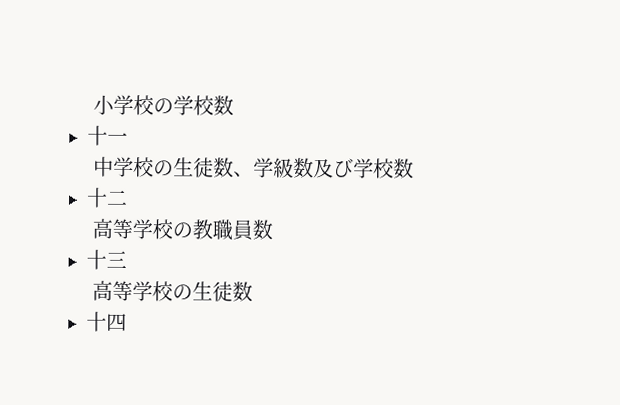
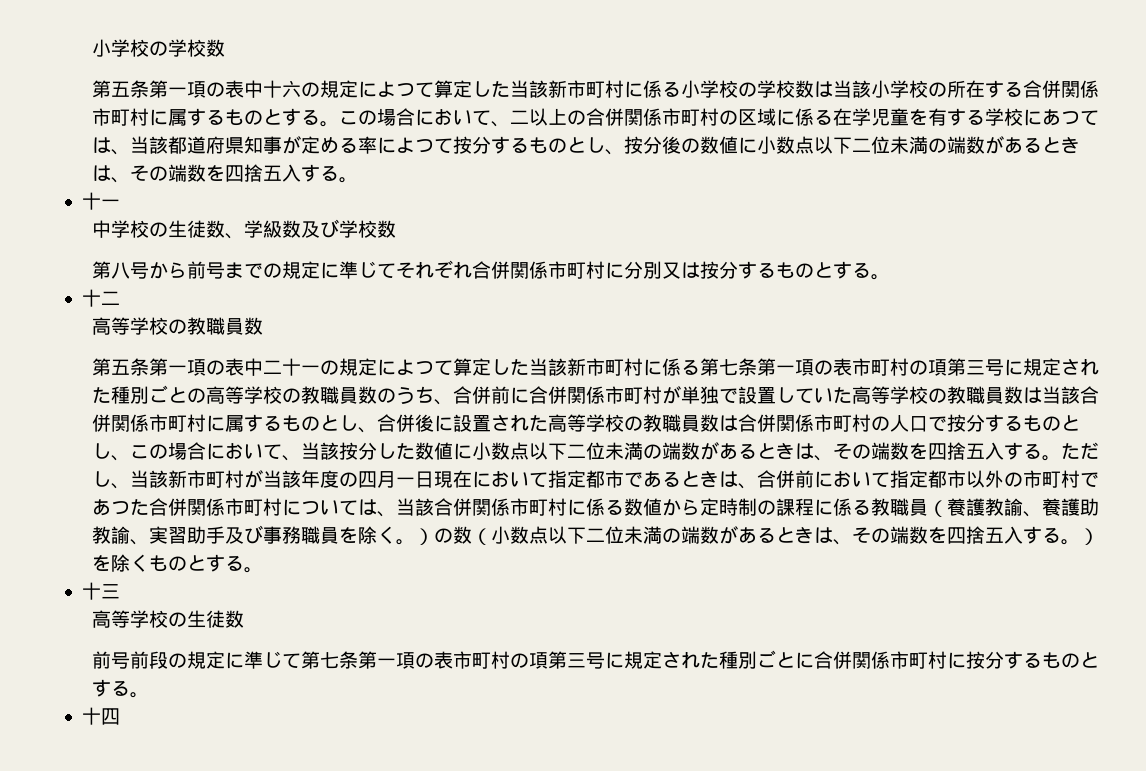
[92,94,234,116] 小学校の学校数 -> [91,39,225,57] [91,80,1099,98] [91,108,1099,127] [91,136,1080,155] [91,164,358,183] 小学校の学校数 // 第五条第一項の表中十六の規定によつて算定した当該新市町村に係る小学校の学校数は当該小学校の所在する合併関係市町村に属するものとする。この場合において、二以上の合併関係市町村の区域に係る在学児童を有する学校にあつては、当該都道府県知事が定める率によつて按分するものとし、按分後の数値に小数点以下二位未満の端数があるときは、その端数を四捨五入する。
(414, 168) none -> [91,260,890,280] // 第八号から前号までの規定に準じてそれぞれ合併関係市町村に分別又は按分するものとする。
(273, 229) none -> [91,358,1099,376] [91,385,1099,405] [91,414,1080,433] [91,442,1099,461] [91,470,1099,489] [91,498,1099,517] [91,525,1099,545] [91,554,263,573] // 第五条第一項の表中二十一の規定によつて算定した当該新市町村に係る第七条第一項の表市町村の項第三号に規定された種別ごとの高等学校の教職員数のうち、合併前に合併関係市町村が単独で設置していた高等学校の教職員数は当該合併関係市町村に属するものとし、合併後に設置された高等学校の教職員数は合併関係市町村の人口で按分するものとし、この場合において、当該按分した数値に小数点以下二位未満の端数があるときは、その端数を四捨五入する。ただし、当該新市町村が当該年度の四月一日現在において指定都市であるときは、合併前において指定都市以外の市町村であつた合併関係市町村については、当該合併関係市町村に係る数値から定時制の課程に係る教職員（養護教諭、養護助教諭、実習助手及び事務職員を除く。）の数（小数点以下二位未満の端数があるときは、その端数を四捨五入する。）を除くものとする。
(253, 291) none -> [91,650,1099,669] [91,679,149,698] // 前号前段の規定に準じて第七条第一項の表市町村の項第三号に規定された種別ごとに合併関係市町村に按分するものとする。

